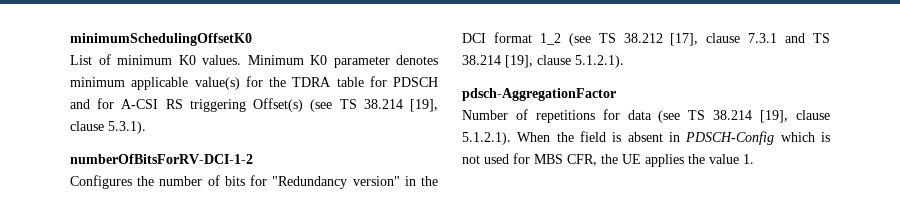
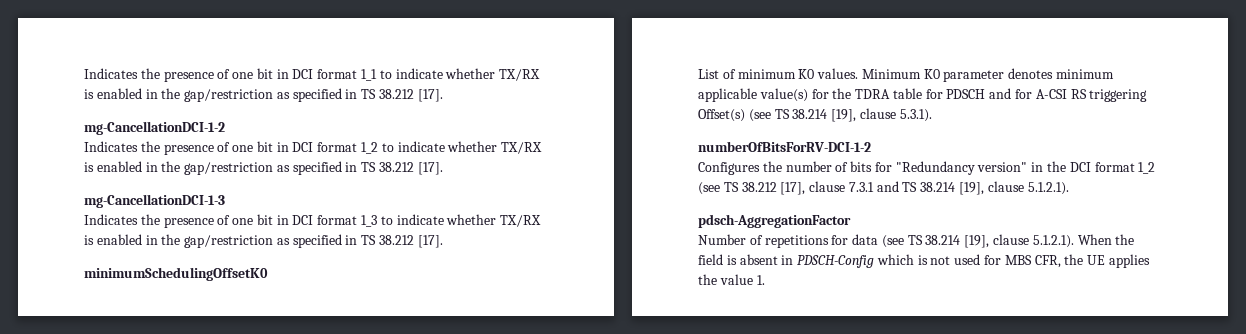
(70, 39) none -> [84,68,541,82] [84,88,443,102] [84,121,225,135] [84,141,543,155] [84,161,443,175] [84,194,225,208] [84,214,542,228] [84,234,443,248] Indicates the presence of one bit in DCI format 1_1 to indicate whether TX/RX is enabled in the gap/restriction as specified in TS 38.212 [17]. // mg-CancellationDCI-1-2 // Indicates the presence of one bit in DCI format 1_2 to indicate whether TX/RX is enabled in the gap/restriction as specified in TS 38.212 [17]. // mg-CancellationDCI-1-3 // Indicates the presence of one bit in DCI format 1_3 to indicate whether TX/RX is enabled in the gap/restriction as specified in TS 38.212 [17]. //

